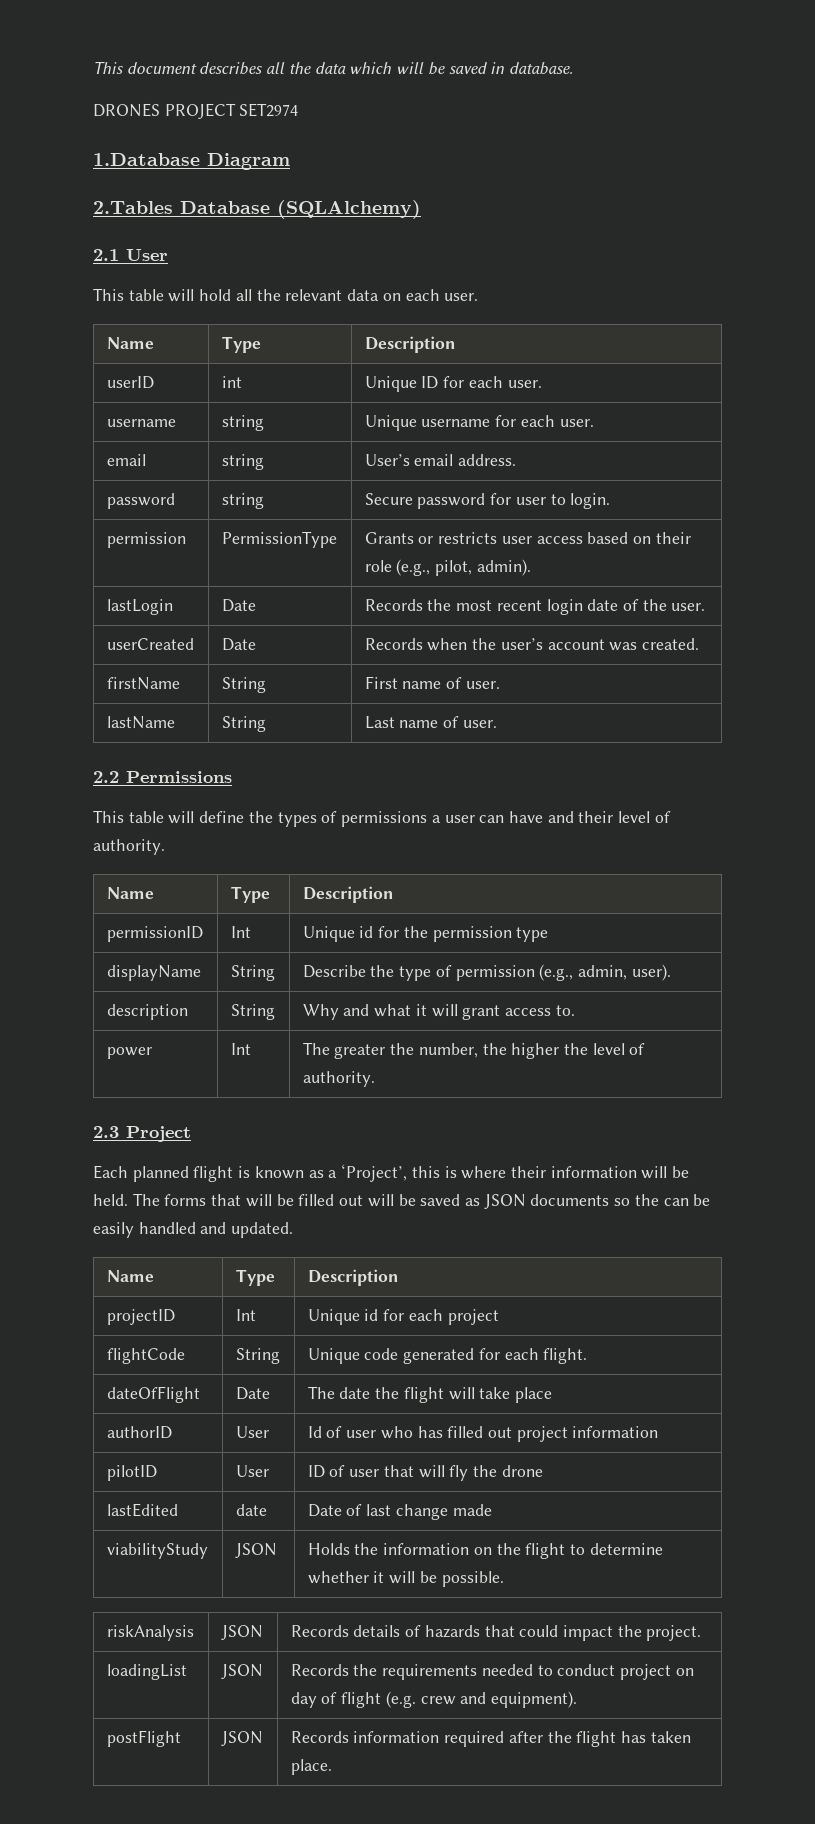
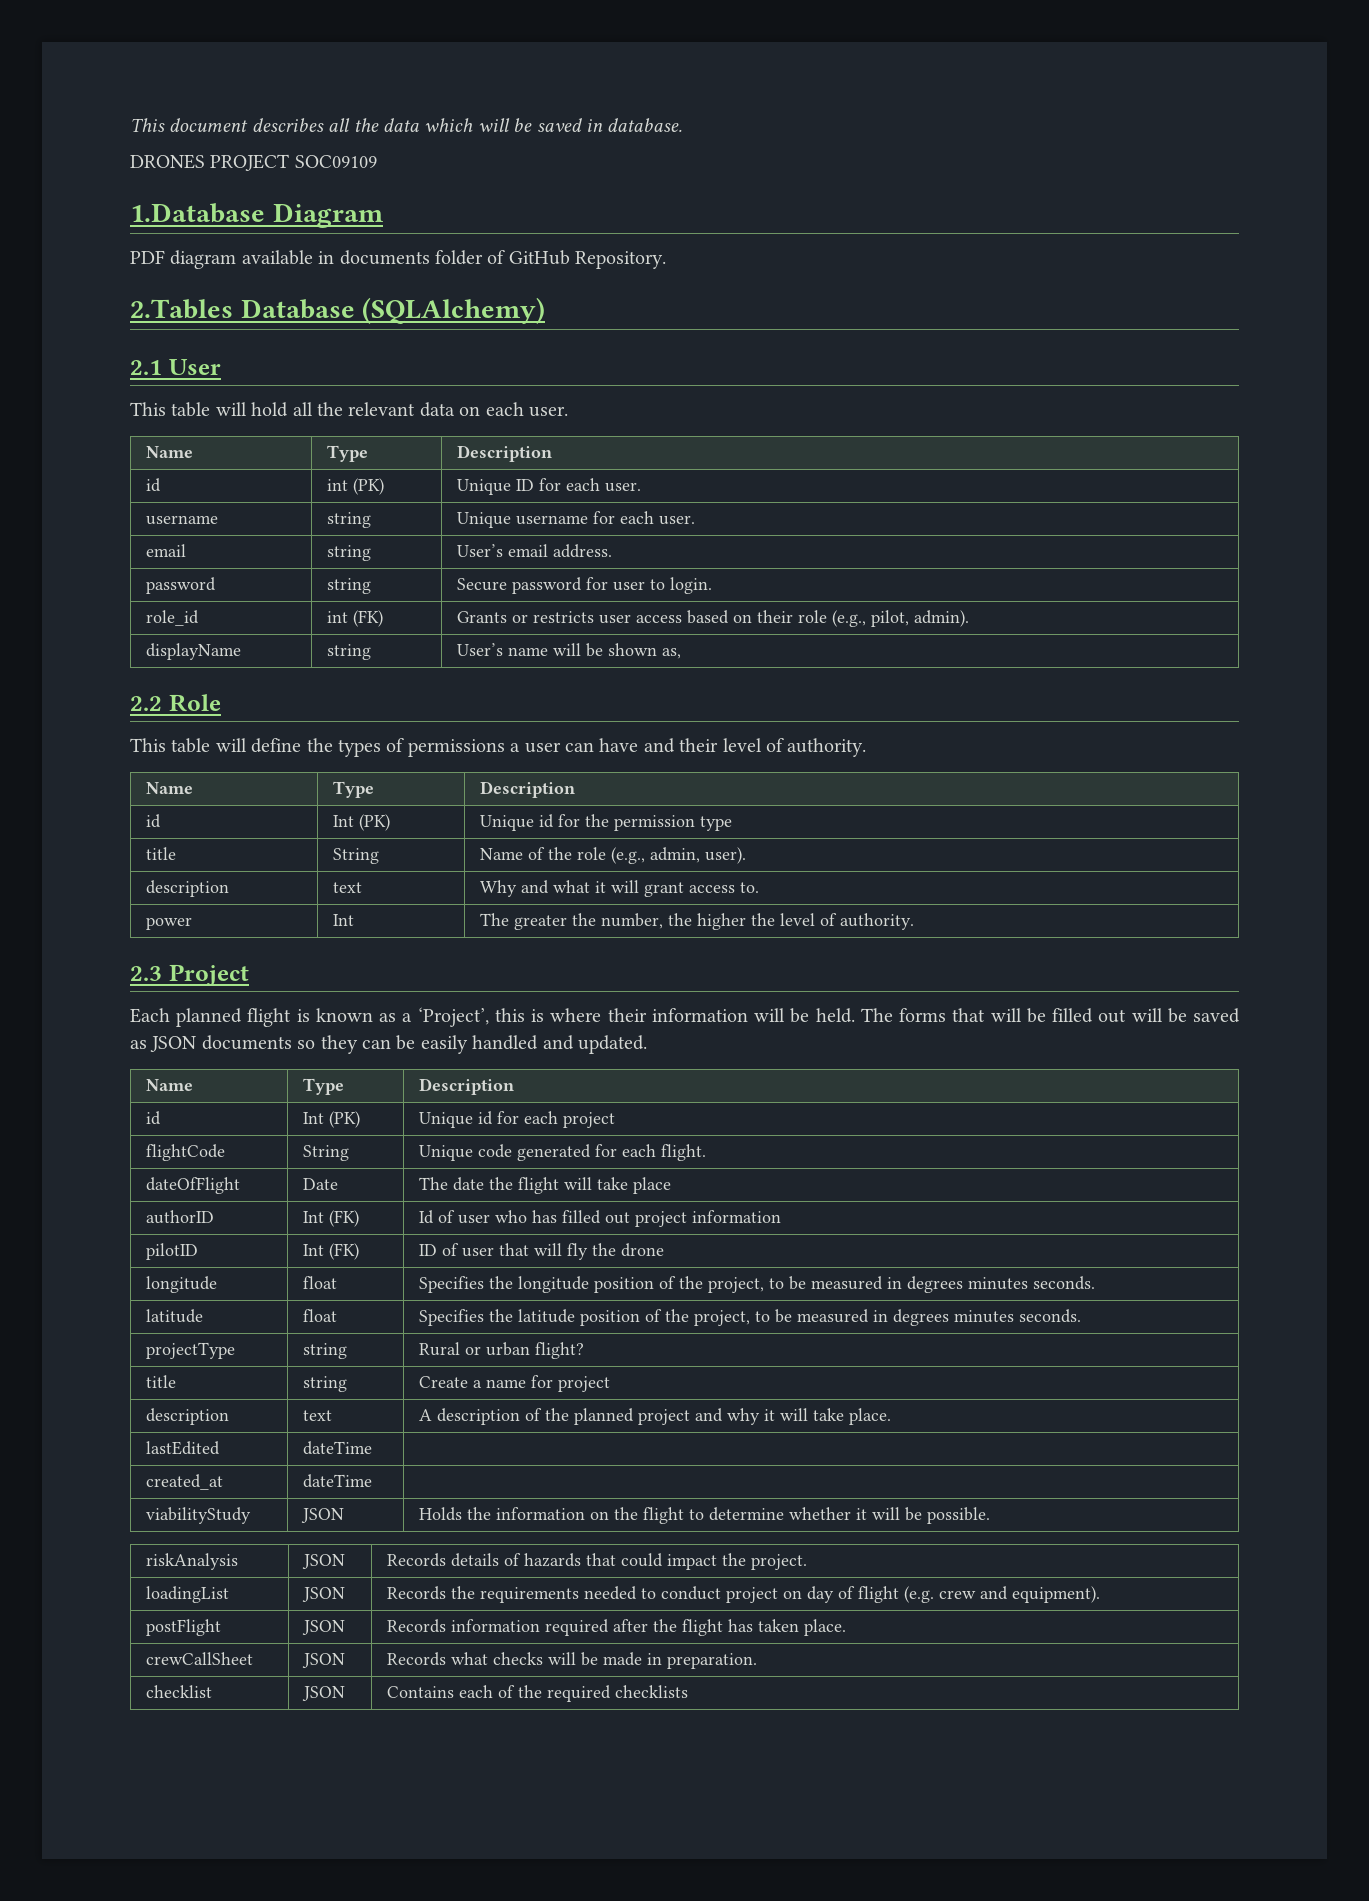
[239,103,299,117] SET2974 -> [294,155,377,168] SOC09109
(290, 161) none -> [130,250,667,269] // PDF diagram available in documents folder of GitHub Repository.
[106,376,154,389] [221,376,242,388] userID | int -> [145,478,161,492] [326,478,384,495] id | int (PK)
[106,532,186,548] [221,531,337,548] permission | PermissionType -> [145,610,199,626] [326,610,383,627] role_id | int (FK)
[106,599,173,615] [221,599,256,612] [364,599,706,615] [106,638,194,650] [221,638,256,651] [364,638,699,651] [106,677,180,690] [221,677,266,693] [364,676,500,689] [106,716,175,729] [221,716,266,732] [364,716,497,729] lastLogin | Date | Records the most recent login date of the user. // userCreated | Date | Records when the user’s account was created. // firstName | String | First name of user. // lastName | String | Last name of user. -> [145,643,241,660] [326,644,371,660] [456,643,681,659] displayName | string | User’s name will be shown as,
[126,771,232,783] Permissions -> [168,694,221,712] Role
[106,926,203,942] [230,926,251,938] permissionID | Int -> [145,814,161,828] [332,814,390,831] id | Int (PK)
[106,965,201,981] [230,965,275,981] [302,965,535,981] displayName | String | Describe the type of permission -> [145,847,176,860] [332,848,379,864] [479,847,606,860] title | String | Name of the role
[230,1004,275,1020] String -> [332,882,362,893] text
[634,1194,659,1206] the -> [320,1035,358,1054] they
[106,1309,175,1325] [235,1309,256,1321] projectID | Int -> [145,1111,161,1125] [302,1111,360,1128] id | Int (PK)
[235,1426,269,1438] User -> [302,1210,359,1227] Int (FK)
[235,1465,269,1477] User -> [302,1243,359,1260] Int (FK)
[106,1503,178,1517] [235,1504,267,1516] [307,1504,492,1520] lastEdited | date | Date of last change made -> [145,1276,217,1293] [302,1276,337,1289] [418,1276,1095,1293] [145,1309,203,1323] [302,1309,337,1322] [418,1309,1081,1326] [145,1342,235,1359] [302,1343,347,1359] [418,1342,584,1359] [145,1375,176,1388] [302,1376,347,1392] [418,1375,610,1392] [145,1408,229,1425] [302,1410,332,1421] [418,1408,891,1425] [145,1441,220,1455] [302,1441,372,1455] [145,1474,223,1490] [302,1474,372,1488] longitude | float | Specifies the longitude position of the project, to be measured in degrees minutes seconds. // latitude | float | Specifies the latitude position of the project, to be measured in degrees minutes seconds. // projectType | string | Rural or urban flight? // title | string | Create a name for project // description | text | A description of the planned project and why it will take place. // lastEdited | dateTime | // created_at | dateTime |
(332, 1767) none -> [145,1652,253,1665] [301,1653,345,1668] [386,1652,757,1669] [145,1685,212,1698] [301,1686,345,1701] [386,1685,688,1702] // crewCallSheet | JSON | Records what checks will be made in preparation. // checklist | JSON | Contains each of the required checklists

